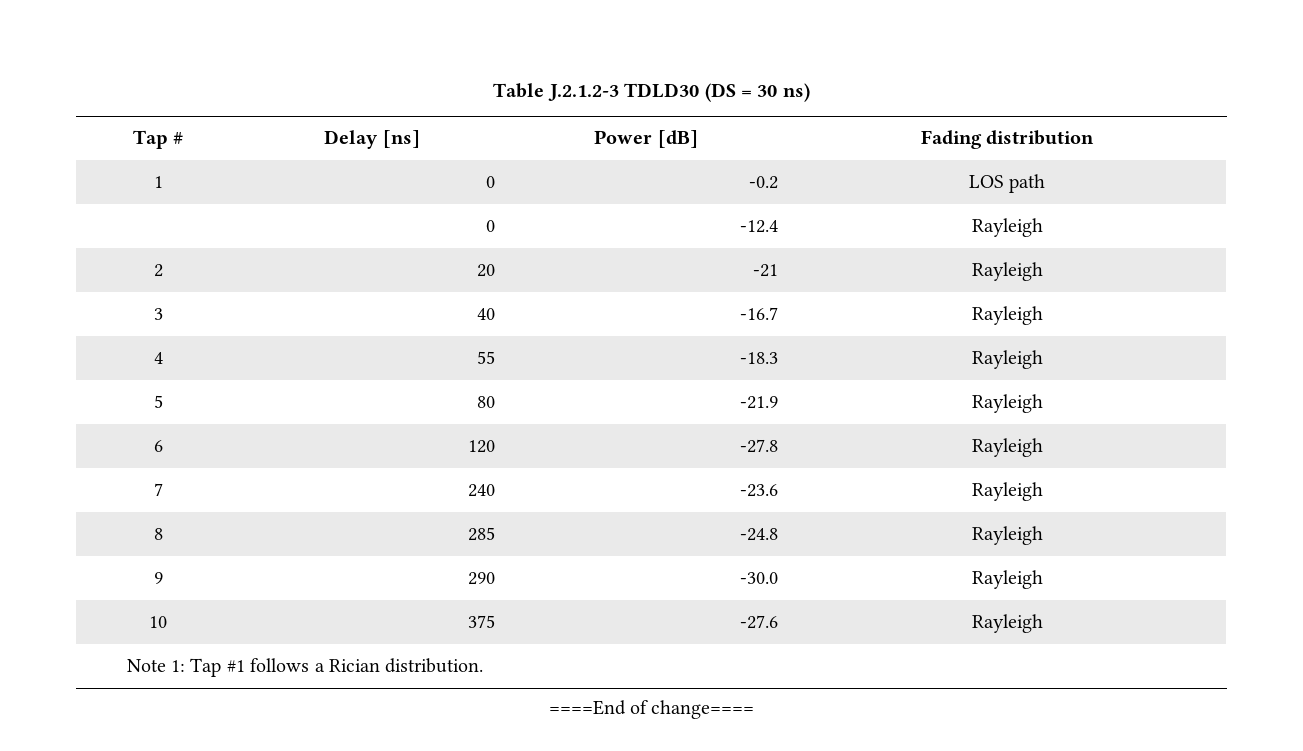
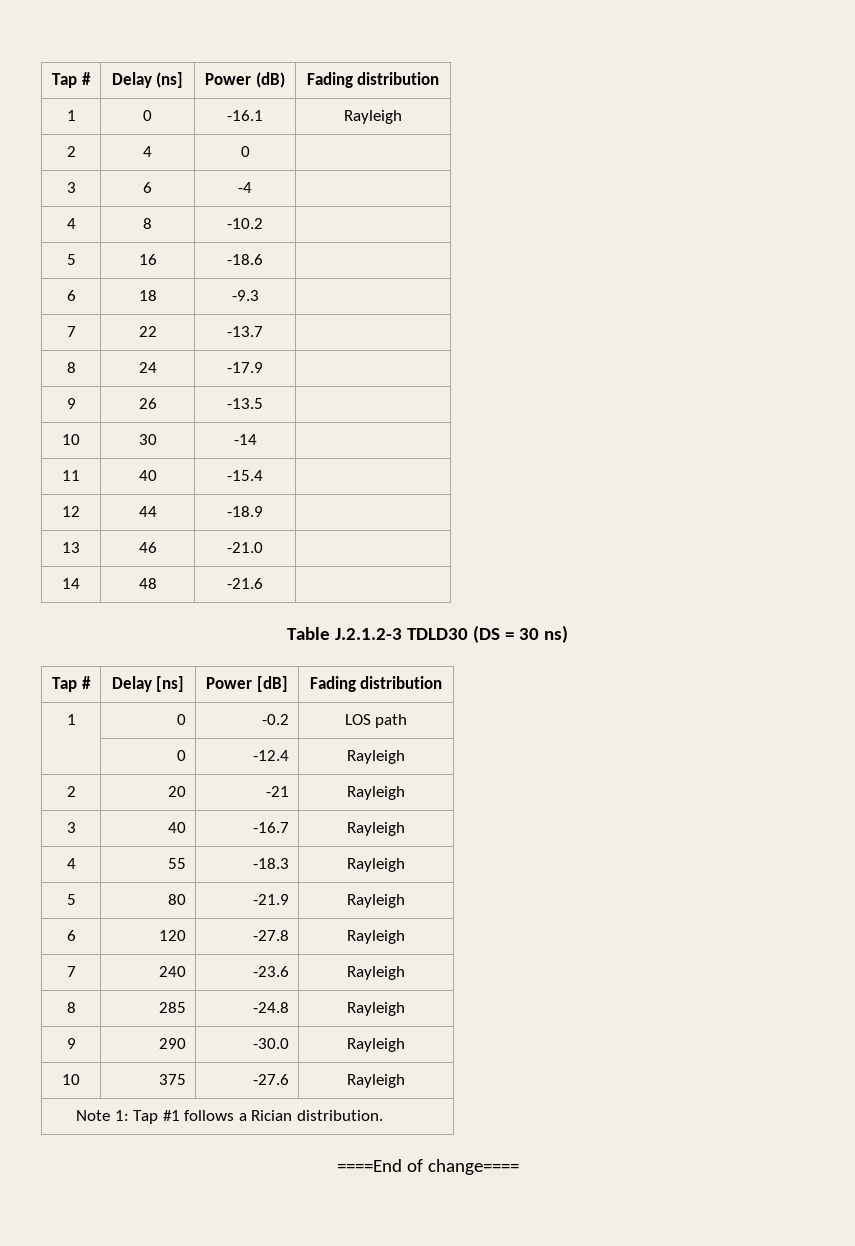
(493, 90) none -> [52,72,91,88] [111,72,184,88] [205,72,285,88] [306,72,440,88] [66,110,76,121] [143,110,152,121] [227,110,263,121] [344,110,402,124] [66,146,76,157] [143,146,152,157] [240,146,250,157] [66,182,76,193] [143,182,152,193] [238,182,252,193] [66,218,76,229] [143,218,152,229] [227,218,263,229] [66,254,76,265] [138,254,157,265] [227,254,263,265] [66,290,76,301] [138,290,157,301] [231,290,259,301] [66,326,76,337] [138,326,157,337] [227,326,263,337] [66,362,76,373] [138,362,157,373] [227,362,263,373] [66,398,76,409] [138,398,157,409] [227,398,263,409] [62,434,80,445] [138,434,157,445] [233,434,257,445] [62,470,80,481] [138,470,157,481] [227,470,263,481] [62,506,80,517] [138,506,157,517] [227,506,263,517] [62,542,80,553] [138,542,157,553] [227,542,263,553] [62,578,80,589] [138,578,157,589] [227,578,263,589] Tap # | Delay (ns] | Power (dB) | Fading distribution // 1 | 0 | -16.1 | Rayleigh // 2 | 4 | 0 | // 3 | 6 | -4 | // 4 | 8 | -10.2 | // 5 | 16 | -18.6 | // 6 | 18 | -9.3 | // 7 | 22 | -13.7 | // 8 | 24 | -17.9 | // 9 | 26 | -13.5 | // 10 | 30 | -14 | // 11 | 40 | -15.4 | // 12 | 44 | -18.9 | // 13 | 46 | -21.0 | // 14 | 48 | -21.6 | //

